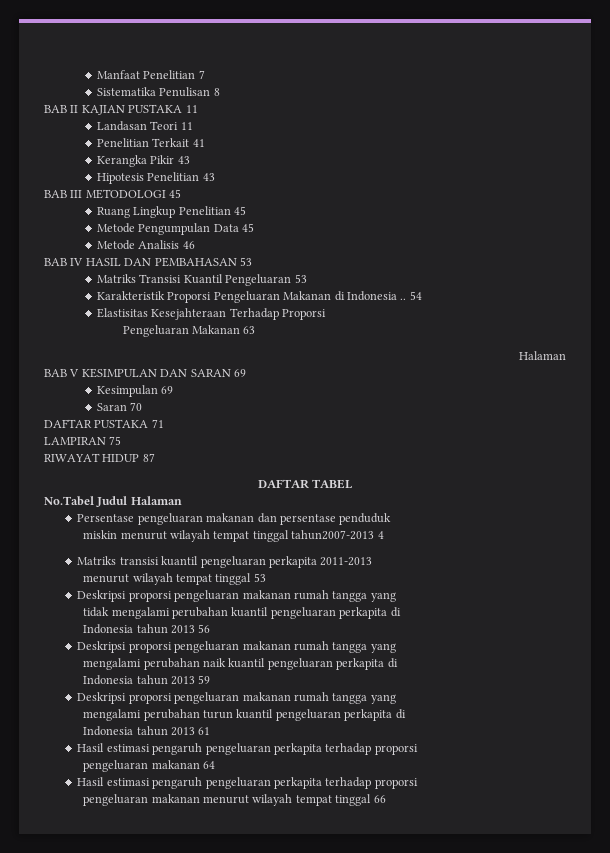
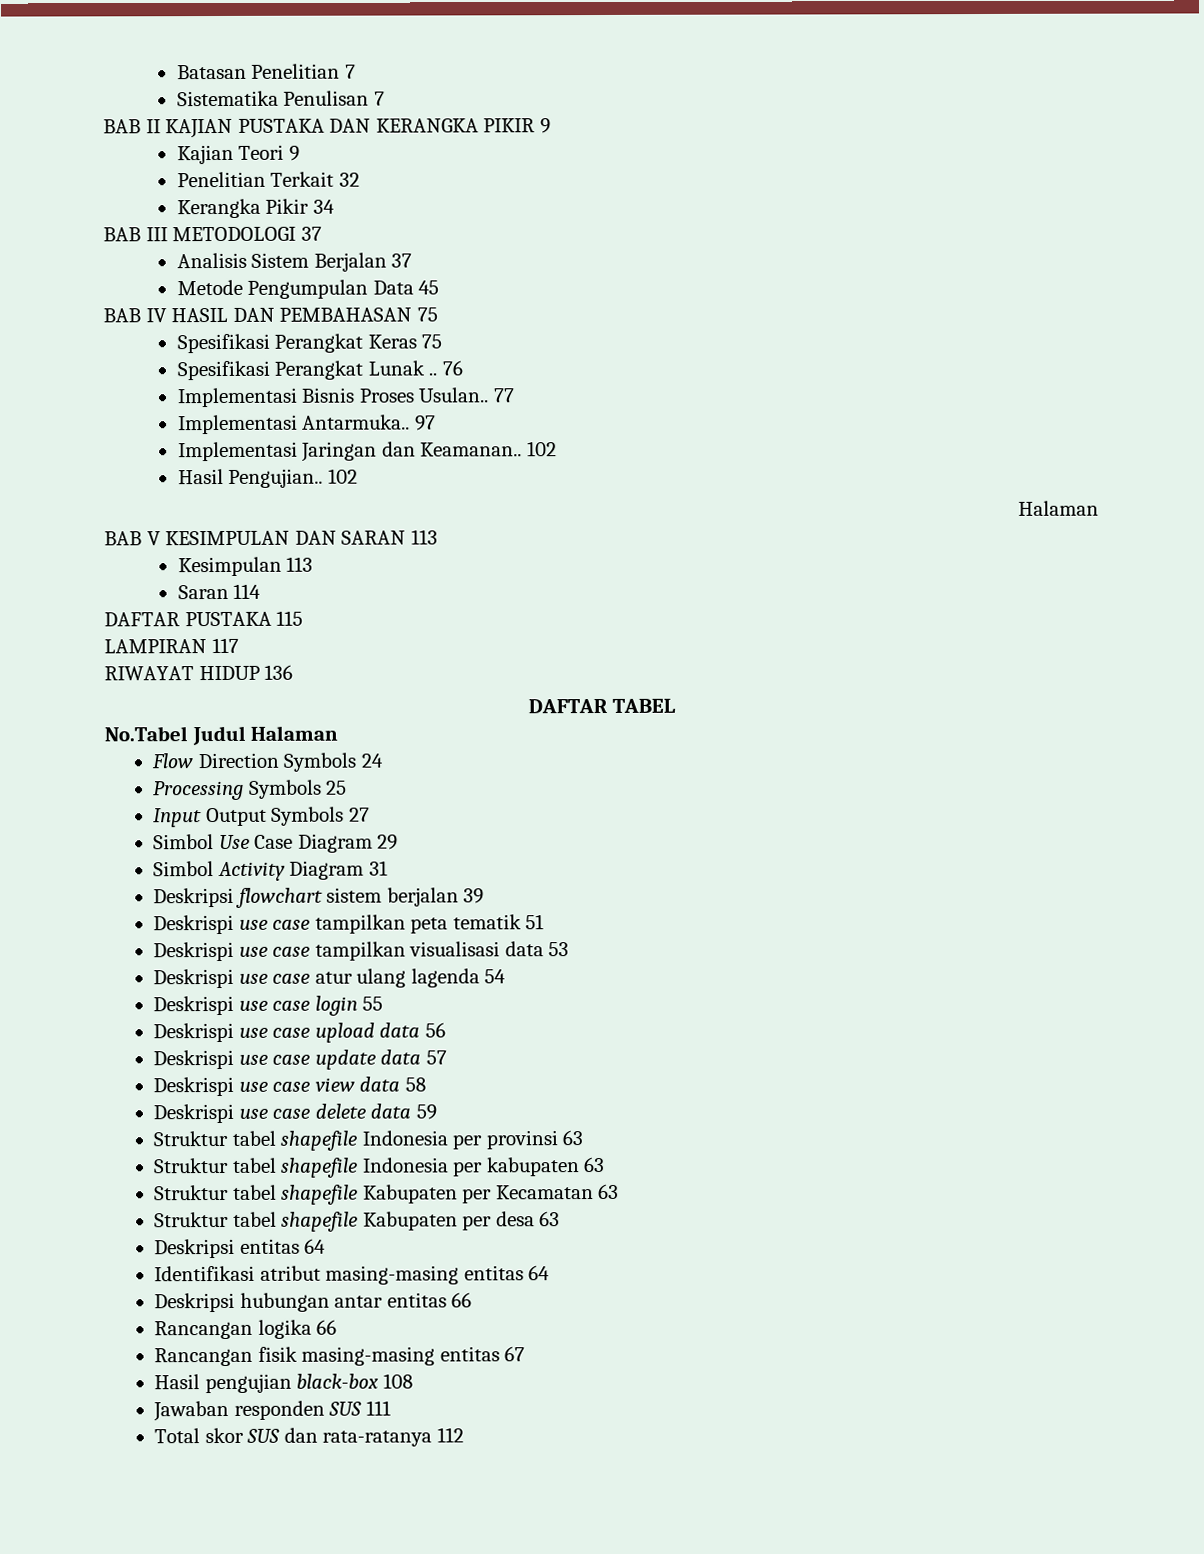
[97,70,141,79] Manfaat -> [176,64,247,80] Batasan
[213,88,220,96] 8 -> [373,91,385,106] 7
[185,105,198,113] [97,121,193,131] 11 // Landasan Teori 11 -> [329,118,551,134] [176,144,300,165] DAN KERANGKA PIKIR 9 // Kajian Teori 9
[192,139,205,147] 41 -> [338,172,360,187] 32
[177,156,190,164] [97,172,215,184] 43 // Hipotesis Penelitian 43 -> [312,199,335,214] 34
[169,189,182,198] [97,206,247,218] 45 // Ruang Lingkup Penelitian 45 -> [300,226,322,241] [176,252,413,272] 37 // Analisis Sistem Berjalan 37
[97,240,195,250] // Metode Analisis 46 -> (440, 287) none
[239,257,252,266] [97,274,307,286] [97,291,422,303] [97,308,327,320] [122,325,256,337] 53 // Matriks Transisi Kuantil Pengeluaran 53 // Karakteristik Proporsi Pengeluaran Makanan di Indonesia .. 54 // Elastisitas Kesejahteraan Terhadap Proporsi // Pengeluaran Makanan 63 -> [416,307,438,322] [176,333,443,354] [176,360,464,381] [176,387,516,408] [177,414,436,435] [177,441,558,462] [177,468,358,488] 75 // Spesifikasi Perangkat Keras 75 // Spesifikasi Perangkat Lunak .. 76 // Implementasi Bisnis Proses Usulan.. 77 // Implementasi Antarmuka.. 97 // Implementasi Jaringan dan Keamanan.. 102 // Hasil Pengujian.. 102
[233,369,246,377] 69 -> [410,529,438,545] 113
[161,386,174,394] 69 -> [286,556,314,572] 113
[130,402,143,411] 70 -> [233,583,262,599] 114
[151,419,164,428] 71 -> [276,610,304,626] 115
[109,436,122,445] 75 -> [211,637,239,654] 117
[142,453,155,462] 87 -> [264,664,294,680] 136
[77,513,392,525] [83,530,384,542] [77,556,373,568] [83,573,266,585] [77,590,396,602] [83,607,401,619] [83,624,211,634] [77,641,396,653] [83,658,398,670] [83,675,211,685] [77,692,396,704] [83,709,406,721] [83,726,211,736] [77,743,418,755] [83,760,216,772] [77,777,418,789] [83,794,386,806] Persentase pengeluaran makanan dan persentase penduduk // miskin menurut wilayah tempat tinggal tahun2007-2013 4 // Matriks transisi kuantil pengeluaran perkapita 2011-2013 // menurut wilayah tempat tinggal 53 // Deskripsi proporsi pengeluaran makanan rumah tangga yang // tidak mengalami perubahan kuantil pengeluaran perkapita di // Indonesia tahun 2013 56 // Deskripsi proporsi pengeluaran makanan rumah tangga yang // mengalami perubahan naik kuantil pengeluaran perkapita di // Indonesia tahun 2013 59 // Deskripsi proporsi pengeluaran makanan rumah tangga yang // mengalami perubahan turun kuantil pengeluaran perkapita di // Indonesia tahun 2013 61 // Hasil estimasi pengaruh pengeluaran perkapita terhadap proporsi // pengeluaran makanan 64 // Hasil estimasi pengaruh pengeluaran perkapita terhadap proporsi // pengeluaran makanan menurut wilayah tempat tinggal 66 -> [151,752,383,772] [153,779,348,801] [153,806,370,828] [153,833,399,853] [153,860,388,882] [153,887,485,908] [153,914,545,935] [153,941,570,962] [153,968,507,989] [153,995,384,1016] [153,1022,446,1043] [153,1049,447,1070] [153,1076,426,1097] [153,1103,437,1124] [153,1130,584,1151] [153,1156,606,1178] [154,1183,620,1205] [154,1211,561,1232] [154,1238,327,1259] [154,1265,551,1285] [154,1292,473,1313] [154,1319,338,1340] [154,1346,526,1367] [154,1373,413,1394] [153,1400,391,1422] [154,1427,464,1447] Flow Direction Symbols 24 // Processing Symbols 25 // Input Output Symbols 27 // Simbol Use Case Diagram 29 // Simbol Activity Diagram 31 // Deskripsi flowchart sistem berjalan 39 // Deskrispi use case tampilkan peta tematik 51 // Deskrispi use case tampilkan visualisasi data 53 // Deskrispi use case atur ulang lagenda 54 // Deskrispi use case login 55 // Deskrispi use case upload data 56 // Deskrispi use case update data 57 // Deskrispi use case view data 58 // Deskrispi use case delete data 59 // Struktur tabel shapefile Indonesia per provinsi 63 // Struktur tabel shapefile Indonesia per kabupaten 63 // Struktur tabel shapefile Kabupaten per Kecamatan 63 // Struktur tabel shapefile Kabupaten per desa 63 // Deskripsi entitas 64 // Identifikasi atribut masing-masing entitas 64 // Deskripsi hubungan antar entitas 66 // Rancangan logika 66 // Rancangan fisik masing-masing entitas 67 // Hasil pengujian black-box 108 // Jawaban responden SUS 111 // Total skor SUS dan rata-ratanya 112

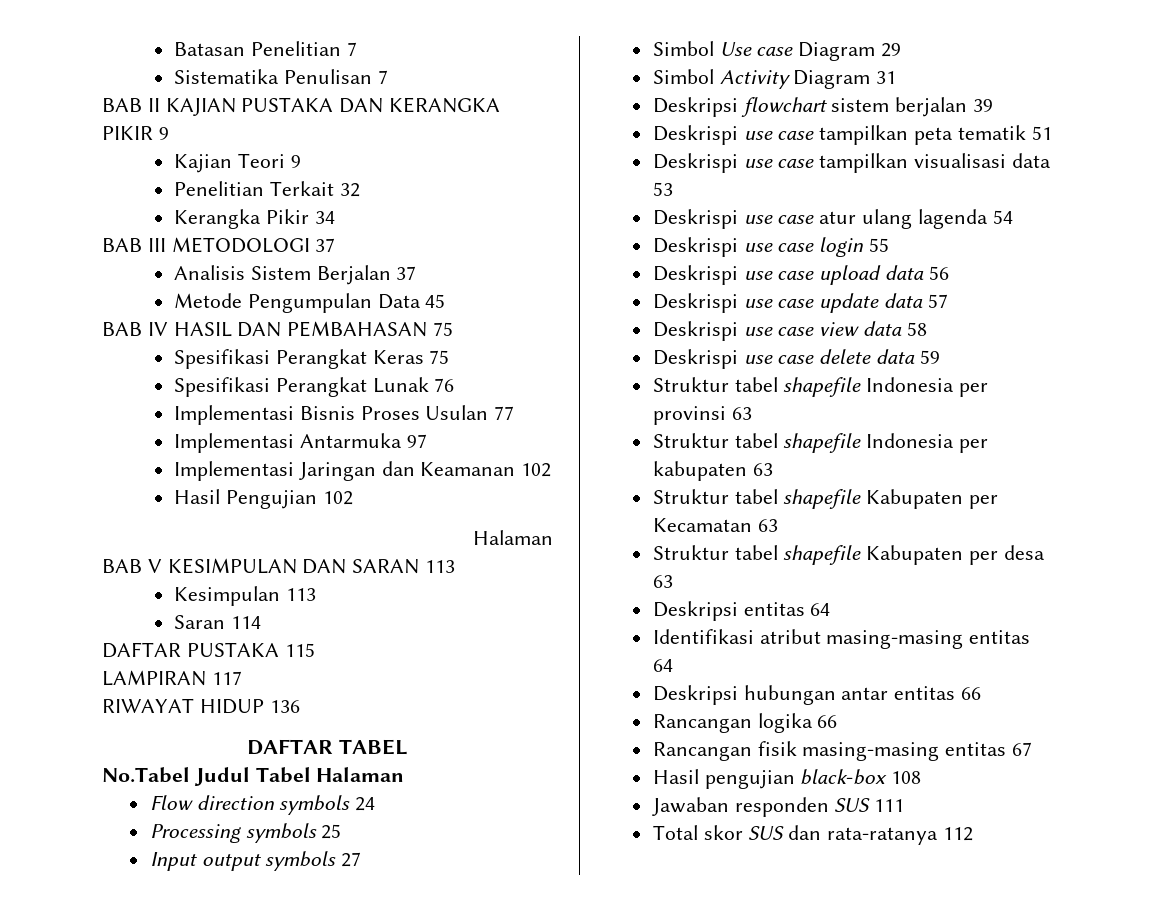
[428,372,438,376] .. -> (429, 385) none
[418,387,490,403] Usulan.. -> [425,405,489,420] Usulan
[302,414,411,430] Antarmuka.. -> [299,433,402,448] Antarmuka
[420,442,523,457] Keamanan.. -> [420,462,516,476] Keamanan
[228,468,324,488] Pengujian.. -> [225,490,317,509] Pengujian
(246, 735) none -> [255,767,311,783] Tabel
[197,752,357,772] Direction Symbols -> [196,795,351,815] direction symbols
[248,779,322,799] Symbols -> [245,823,317,843] symbols
[205,806,345,827] Output Symbols -> [201,851,337,871] output symbols
[254,834,294,849] Case -> [756,47,794,56] case

